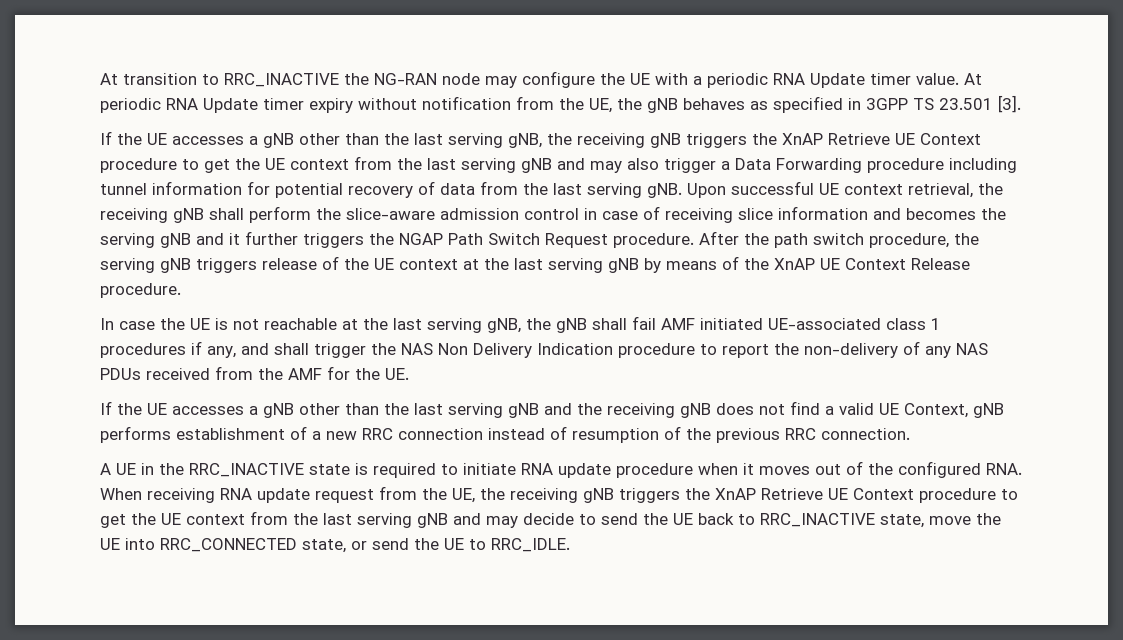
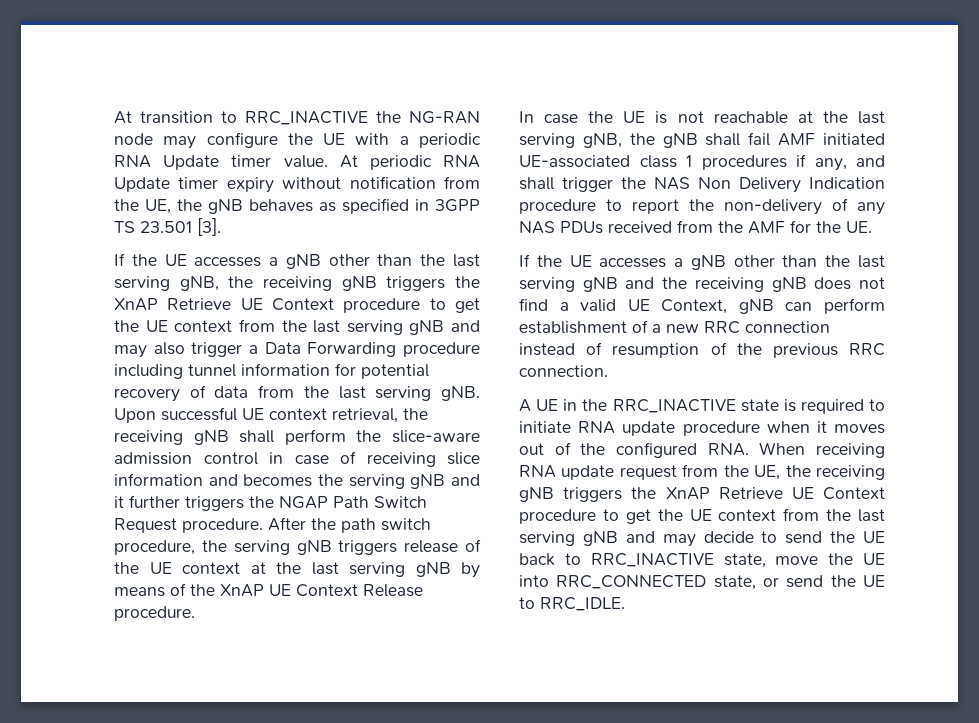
[100,426,171,443] performs -> [785,298,885,314] can perform

